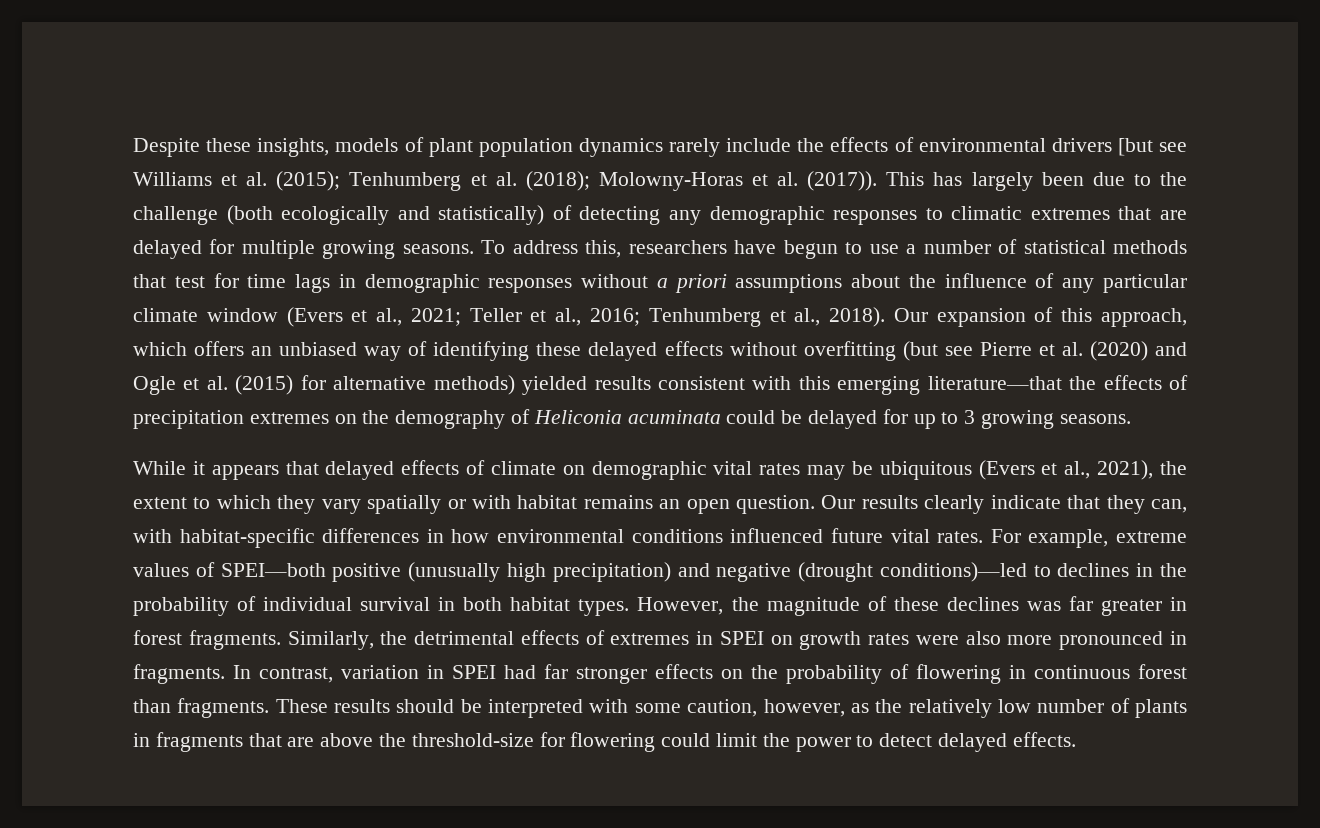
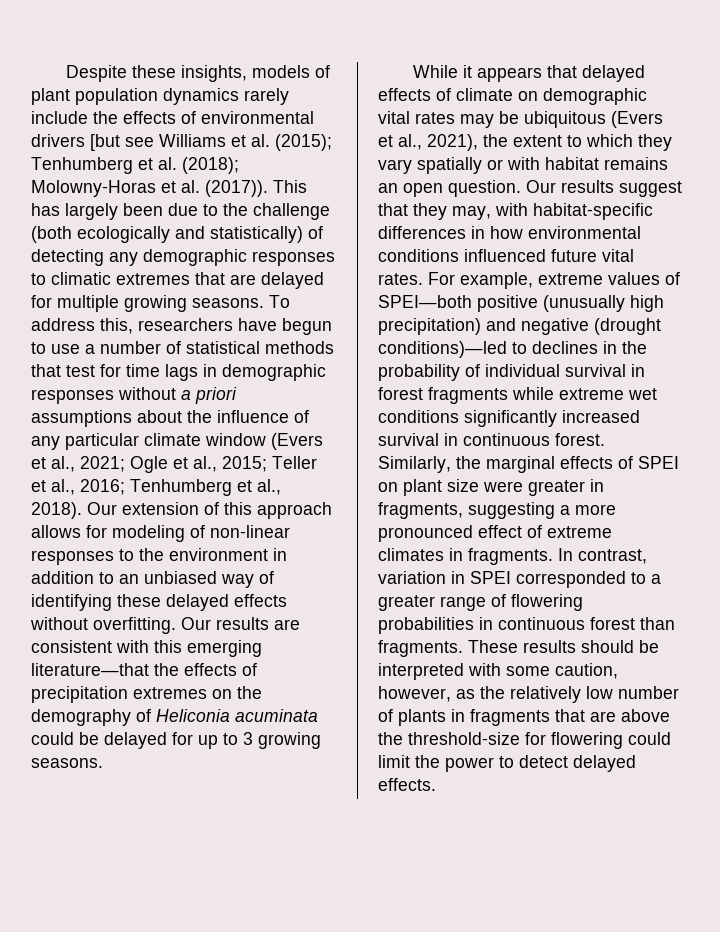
(461, 317) none -> [130,456,267,473] Ogle et al., 2015;
[936,308,1026,327] expansion -> [122,502,199,515] extension
[1101,308,1188,327] [133,341,245,356] approach, which offers -> [257,502,332,519] [31,525,290,542] [31,548,287,565] [31,571,114,584] approach allows for modeling of non-linear responses to the environment in addition to
[803,341,1187,361] [133,375,651,395] overfitting (but see Pierre et al. (2020) and Ogle et al. (2015) for alternative methods) yielded results -> [93,617,300,634] overfitting. Our results are
[924,495,1061,514] clearly indicate -> [619,181,682,197] suggest
[1151,499,1187,513] can, -> [452,206,491,220] may,
[463,596,1187,616] [133,630,1164,650] both habitat types. However, the magnitude of these declines was far greater in forest fragments. Similarly, the detrimental effects of extremes in SPEI on growth rates were also more pronounced -> [378,387,657,404] [378,410,640,427] [378,433,605,446] [378,456,679,473] [378,479,604,496] [378,502,616,519] [378,525,612,542] [378,548,444,561] forest fragments while extreme wet conditions significantly increased survival in continuous forest. Similarly, the marginal effects of SPEI on plant size were greater in fragments, suggesting a more pronounced effect of extreme climates
[504,664,882,684] had far stronger effects on the probability -> [516,571,661,588] [378,595,486,611] corresponded to a greater range
(1001, 674) none -> [378,617,474,634] probabilities

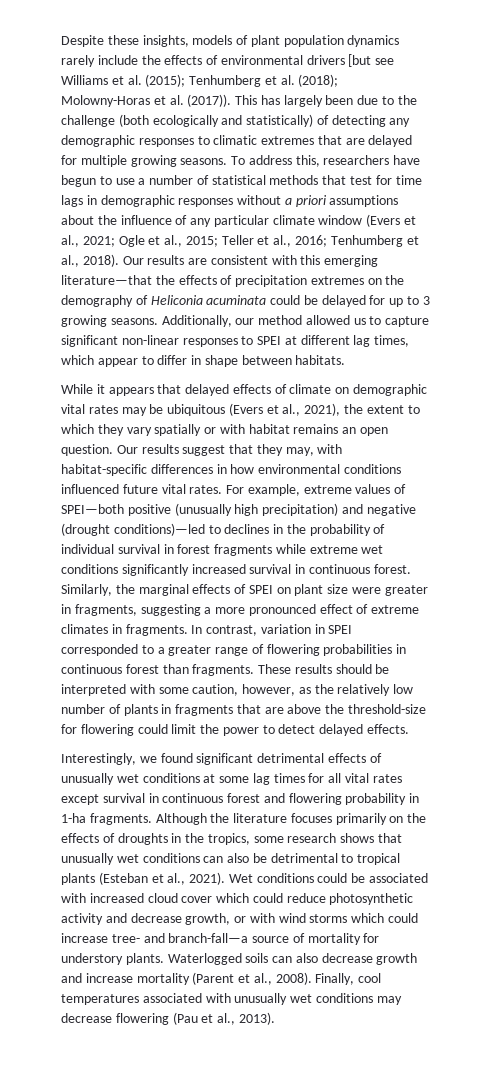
[122,502,332,519] [31,525,290,542] [31,548,287,565] [31,571,274,588] [31,594,287,611] [30,617,211,634] extension of this approach allows for modeling of non-linear responses to the environment in addition to an unbiased way of identifying these delayed effects without overfitting. Our -> (144, 260) none
(103, 763) none -> [161,315,430,327] [61,335,410,347] [61,355,346,367] Additionally, our method allowed us to capture significant non-linear responses to SPEI at different lag times, which appear to differ in shape between habitats.
(436, 784) none -> [61,753,382,765] [61,773,402,785] [61,793,420,805] [61,813,427,825] [61,833,403,845] [61,853,401,865] [61,872,429,885] [61,893,414,905] [61,913,419,925] [61,933,380,945] [61,953,418,965] [61,972,382,985] [61,993,402,1005] [61,1012,275,1025] // Interestingly, we found significant detrimental effects of unusually wet conditions at some lag times for all vital rates except survival in continuous forest and flowering probability in 1-ha fragments. Although the literature focuses primarily on the effects of droughts in the tropics, some research shows that unusually wet conditions can also be detrimental to tropical plants (Esteban et al., 2021). Wet conditions could be associated with increased cloud cover which could reduce photosynthetic activity and decrease growth, or with wind storms which could increase tree- and branch-fall—a source of mortality for understory plants. Waterlogged soils can also decrease growth and increase mortality (Parent et al., 2008). Finally, cool temperatures associated with unusually wet conditions may decrease flowering (Pau et al., 2013).

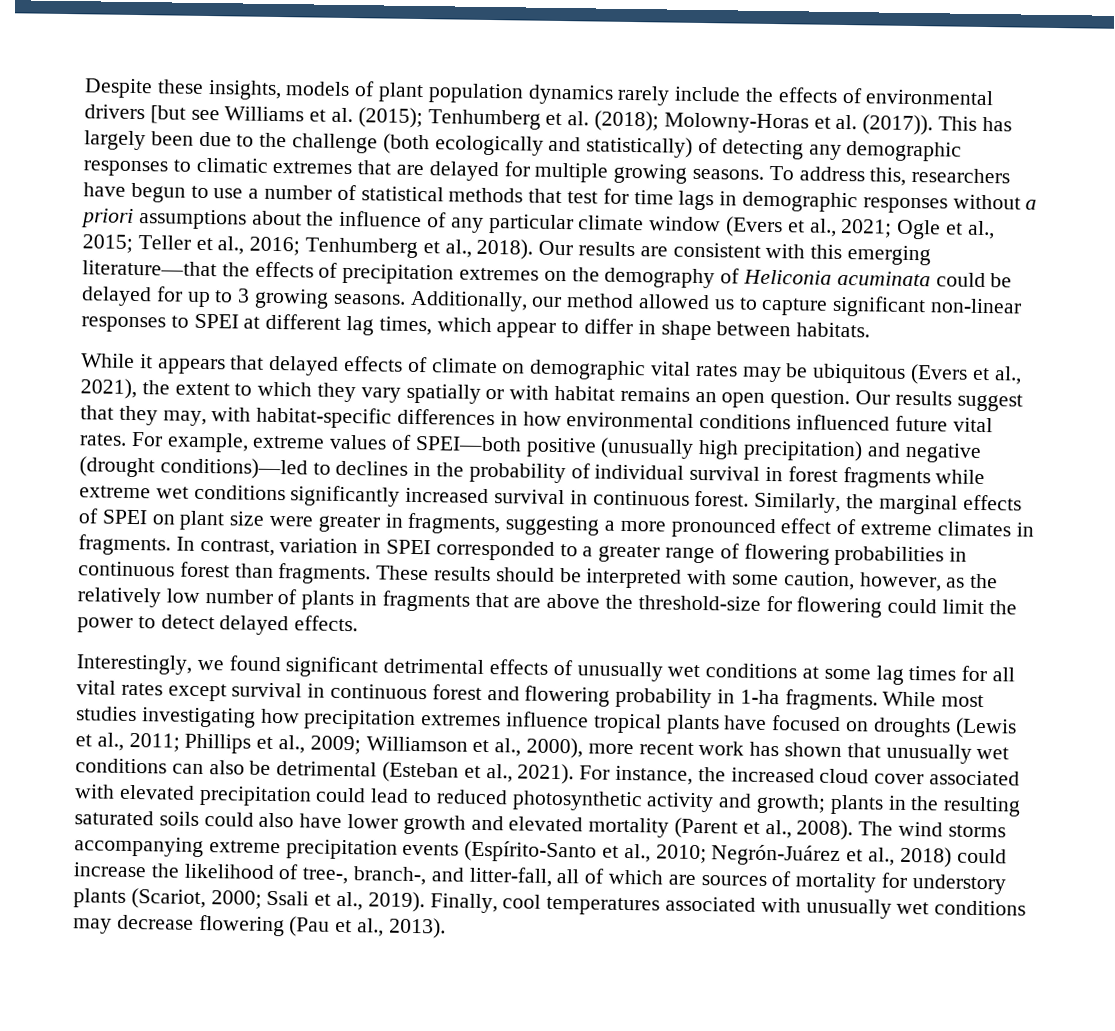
[155,813,427,825] [61,833,375,845] Although the literature focuses primarily on the effects of droughts in the tropics, some research shows -> [882,691,985,708] [76,706,1017,739] [75,732,843,759] While most studies investigating how precipitation extremes influence tropical plants have focused on droughts (Lewis et al., 2011; Phillips et al., 2009; Williamson et al., 2000), more recent work has shown
[341,853,401,865] [61,873,95,885] to tropical plants -> (378, 769) none
[228,873,429,883] [61,893,414,905] [61,913,419,925] [61,933,380,945] [61,953,373,965] Wet conditions could be associated with increased cloud cover which could reduce photosynthetic activity and decrease growth, or with wind storms which could increase tree- and branch-fall—a source of mortality for understory plants. Waterlogged soils can also decrease -> [579,765,1021,786] [74,784,1022,817] [74,810,399,829] For instance, the increased cloud cover associated with elevated precipitation could lead to reduced photosynthetic activity and growth; plants in the resulting saturated soils could also have lower
[85,973,133,983] increase -> [508,816,584,832] elevated
(312, 978) none -> [858,821,1006,838] [74,836,1007,868] [73,862,1006,895] [73,888,425,913] The wind storms accompanying extreme precipitation events (Espírito-Santo et al., 2010; Negrón-Juárez et al., 2018) could increase the likelihood of tree-, branch-, and litter-fall, all of which are sources of mortality for understory plants (Scariot, 2000; Ssali et al., 2019).

